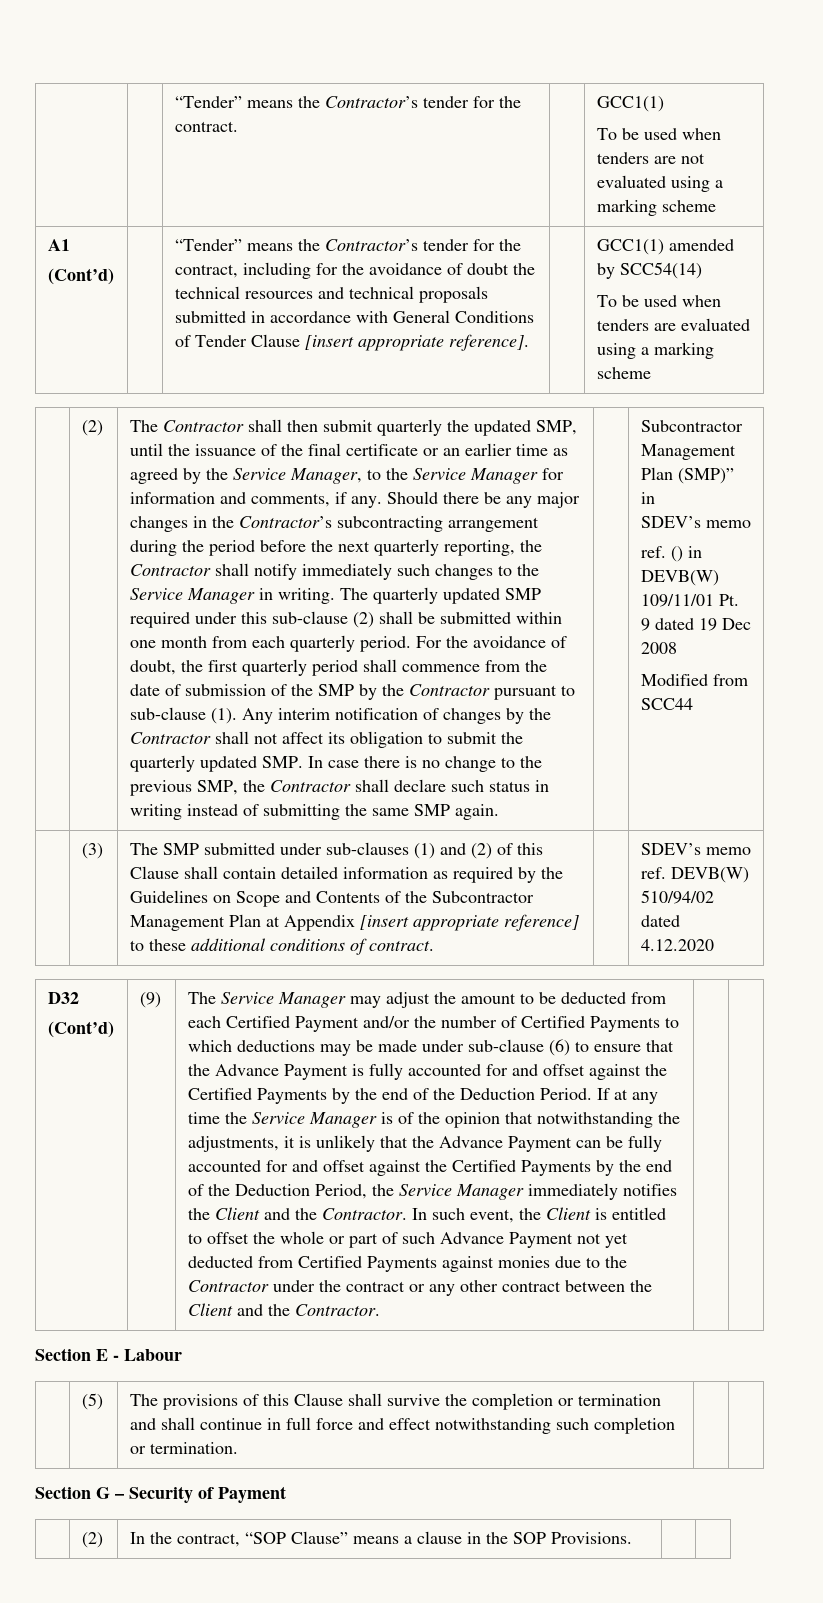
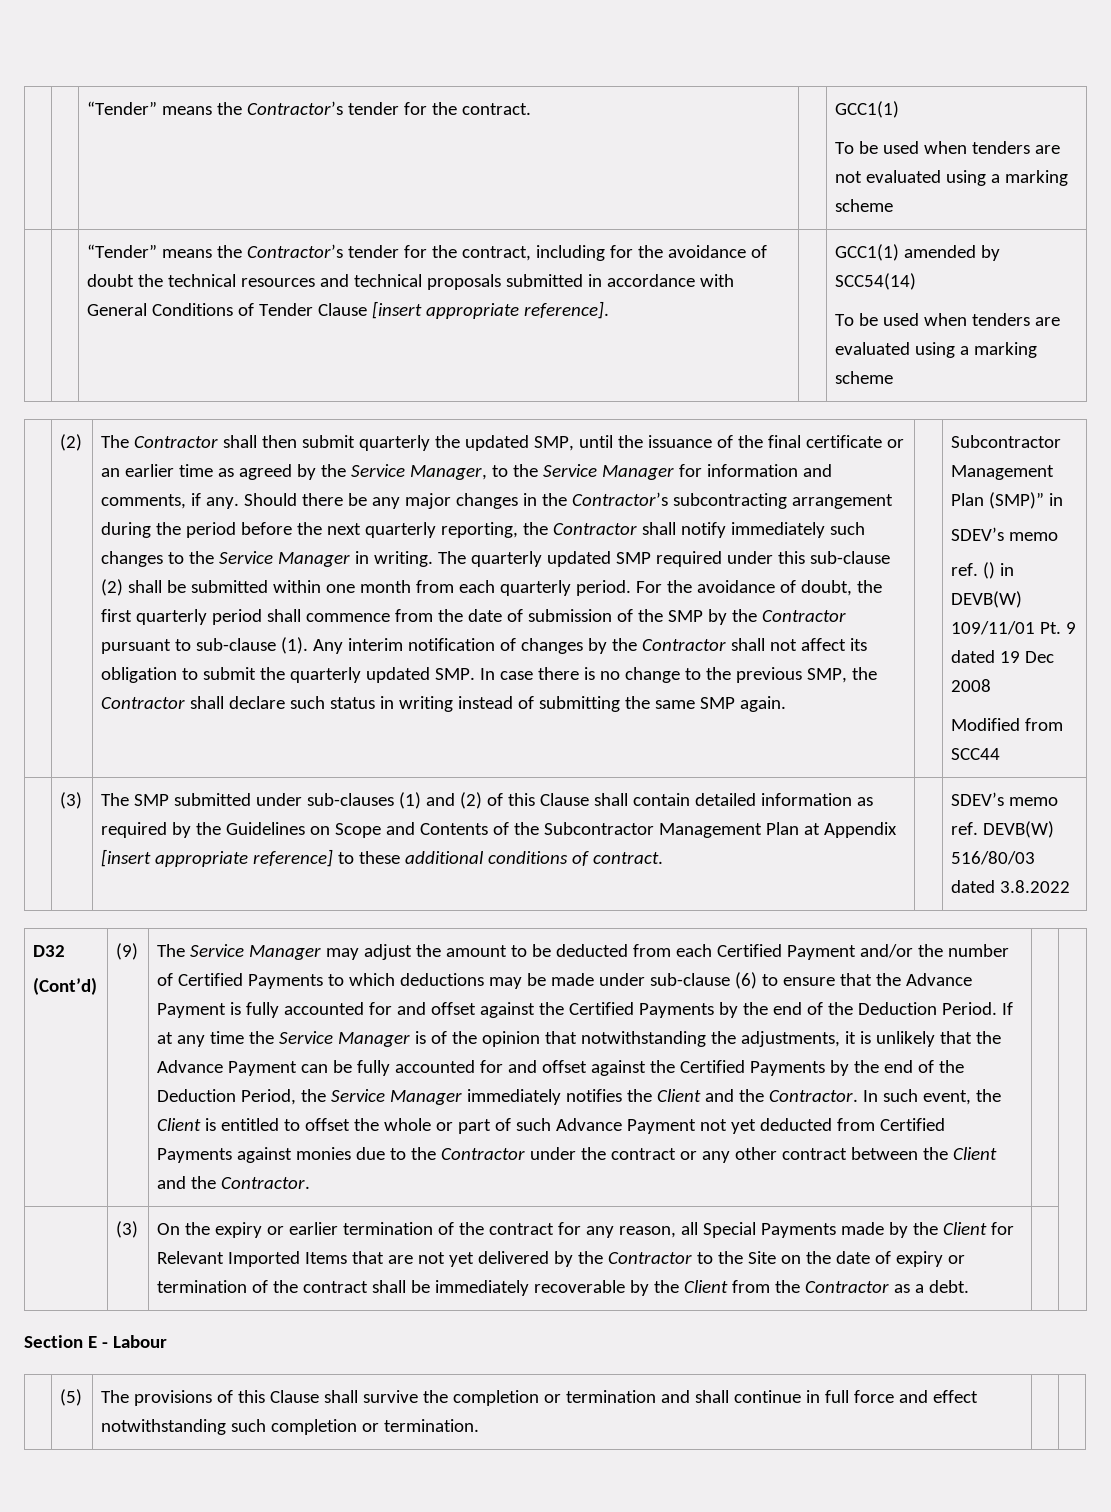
[47,239,70,251] [47,268,114,285] A1 // (Cont’d) -> (894, 205) none
[640,890,714,904] [640,915,680,927] [640,939,714,951] 510/94/02 dated 4.12.2020 -> [951,851,1036,865] [951,880,1071,893] 516/80/03 dated 3.8.2022
(380, 1310) none -> [116,1221,139,1238] [157,1222,1014,1238] [157,1251,965,1267] [157,1280,969,1296] // | (3) | On the expiry or earlier termination of the contract for any reason, all Special Payments made by the Client for Relevant Imported Items that are not yet delivered by the Contractor to the Site on the date of expiry or termination of the contract shall be immediately recoverable by the Client from the Contractor as a debt. | |
[35,1486,286,1503] [81,1532,103,1548] [129,1531,632,1547] // Section G – Security of Payment // | (2) | In the contract, “SOP Clause” means a clause in the SOP Provisions. | | -> (480, 1425) none

